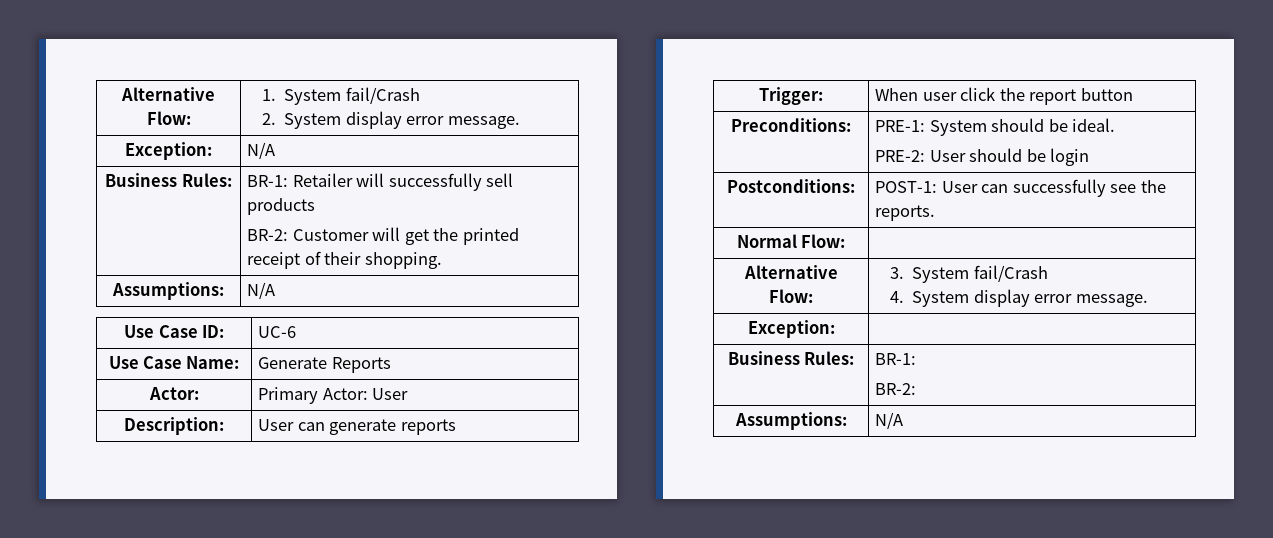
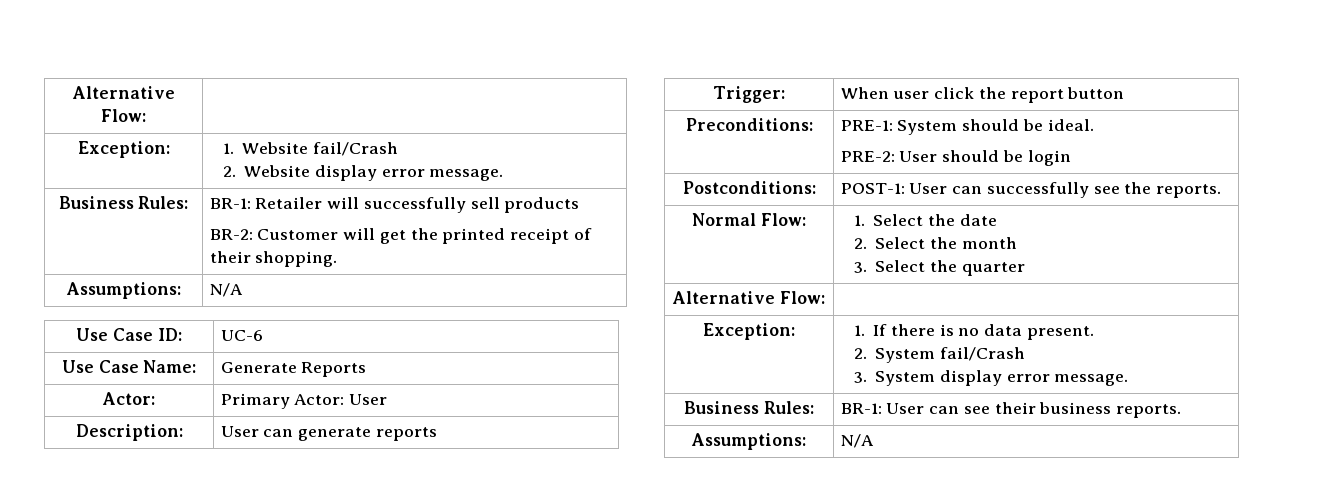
[121,87,215,101] [146,111,191,125] [262,89,342,105] Alternative Flow: | 1. System -> [71,86,175,99] [101,109,146,122] [77,141,170,158] [222,142,309,154] Alternative Flow: | // Exception: | 1. Website
[284,111,520,129] [125,142,212,160] [247,142,276,159] System display error message. // Exception: | N/A -> [244,165,504,181] Website display error message.
[743,265,838,279] [769,289,813,303] [890,265,1048,283] [890,289,1148,307] [747,320,835,338] [727,351,855,365] [875,353,917,365] [875,383,917,395] // Alternative Flow: | 3. System fail/Crash // 4. System display error message. // Exception: | // Business Rules: | BR-1: // BR-2: -> [853,214,997,226] [853,237,1017,249] [853,260,1025,276] [672,291,825,304] [703,323,795,340] [853,324,1094,340] [853,347,1025,363] [853,370,1129,386] [684,401,814,414] [840,402,1181,418] 1. Select the date // 2. Select the month // 3. Select the quarter // Alternative Flow: | // Exception: | 1. If there is no data present. // 2. System fail/Crash // 3. System display error message. // Business Rules: | BR-1: User can see their business reports.

